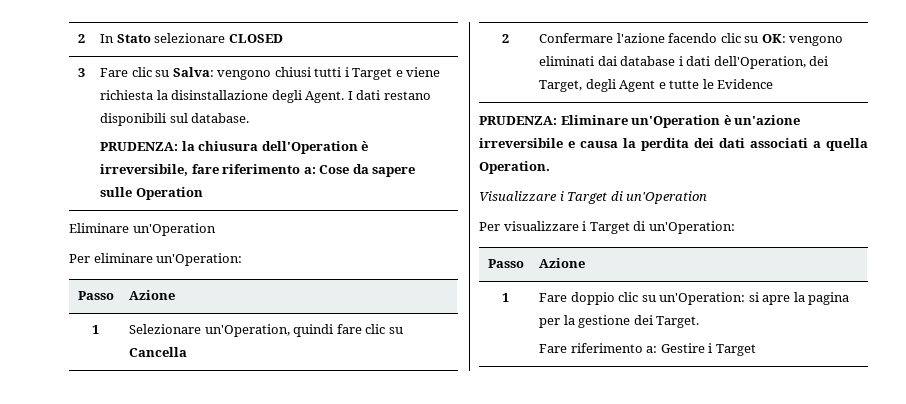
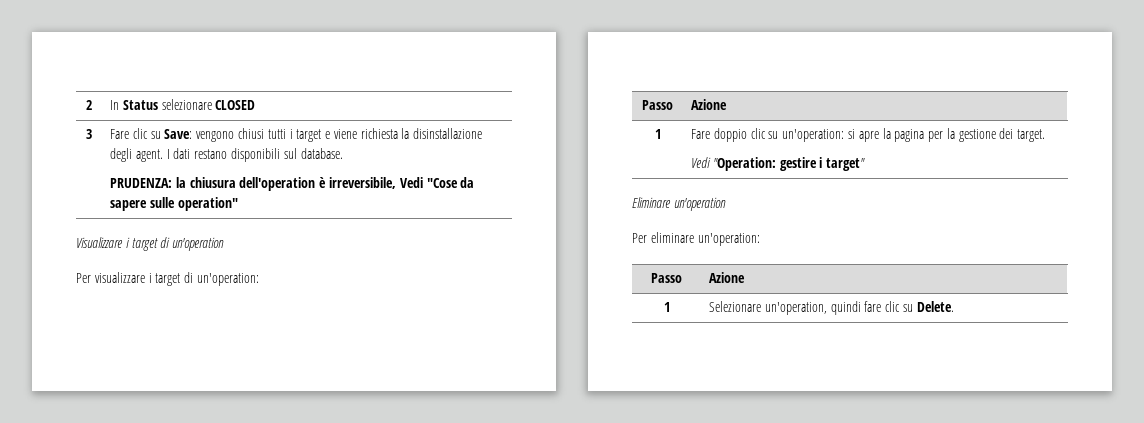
[116,34,151,43] Stato -> [122,100,158,110] Status
[172,67,214,77] Salva: -> [164,129,193,139] Save:
[352,68,393,80] Target -> [296,129,322,142] target
[305,91,345,103] Agent. -> [135,149,163,162] agent.
[261,141,358,154] dell'Operation -> [239,177,316,191] dell'operation
[191,164,416,177] [99,187,203,200] [69,223,216,236] [69,253,243,266] [77,291,114,300] [128,290,175,300] [92,325,99,334] [128,324,403,337] [128,347,187,357] [502,34,509,43] [538,33,844,46] [538,56,829,69] [538,79,774,92] [479,115,801,128] [479,138,868,151] [479,161,550,174] fare riferimento a: Cose da sapere sulle Operation // Eliminare un'Operation // Per eliminare un'Operation: // Passo | Azione // 1 | Selezionare un'Operation, quindi fare clic su Cancella // 2 | Confermare l'azione facendo clic su OK: vengono eliminati dai database i dati dell'Operation, dei Target, degli Agent e tutte le Evidence // PRUDENZA: Eliminare un'Operation è un'azione irreversibile e causa la perdita dei dati associati a quella Operation. -> [399,177,475,188] [110,197,238,211] Vedi "Cose da sapere sulle operation"
[567,191,708,204] Target di un'Operation -> [131,237,225,251] target di un'operation
[589,221,735,234] Target di un'Operation: -> [155,272,259,286] target di un'operation:
[659,292,746,305] un'Operation: -> [782,129,845,142] un'operation:
[656,316,700,328] [538,343,756,356] Target. // Fare riferimento a: Gestire i Target -> [1017,129,1046,142] [691,157,866,171] [632,197,726,211] [632,232,760,246] [651,273,682,283] [709,272,746,283] [663,302,670,312] [709,301,954,315] target. // Vedi "Operation: gestire i target" // Eliminare un'operation // Per eliminare un'operation: // Passo | Azione // 1 | Selezionare un'operation, quindi fare clic su Delete.

